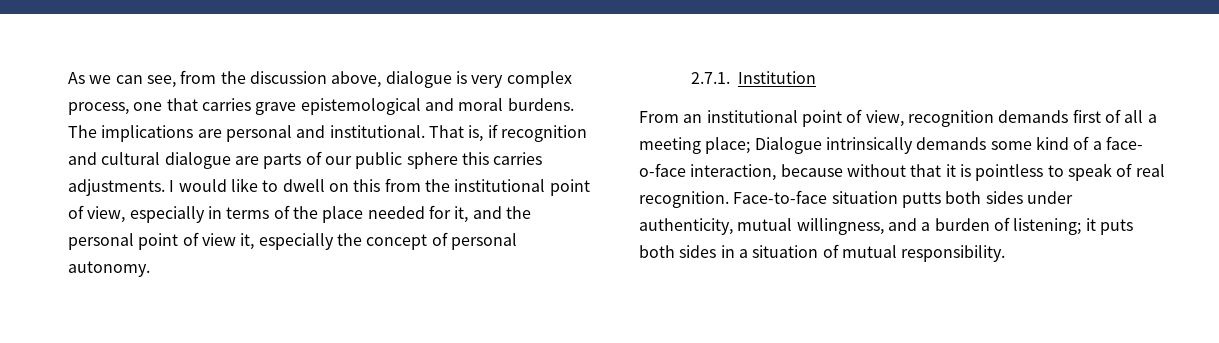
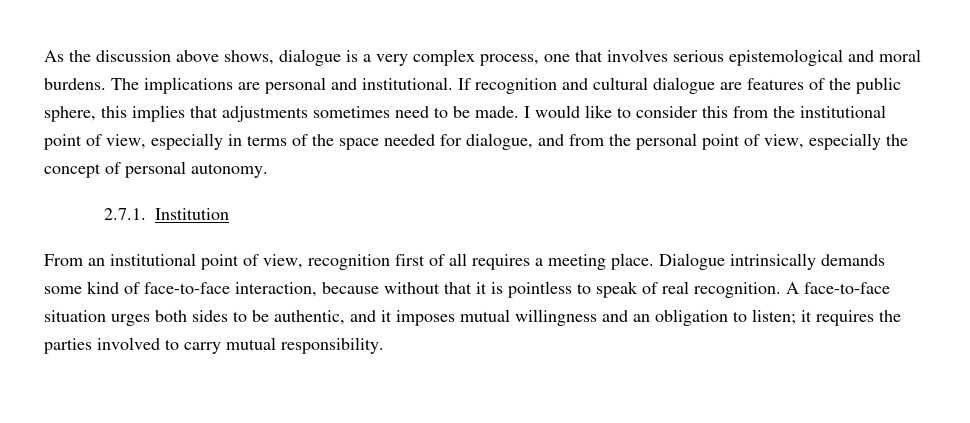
[89,70,382,88] we can see, from the discussion above, -> [69,50,274,65] the discussion above shows,
(467, 77) none -> [363,54,371,62] a
[201,98,297,115] carries grave -> [607,49,724,62] involves serious
[428,124,498,142] That is, if -> [458,78,471,90] If
[263,151,543,169] [68,179,165,196] parts of our public sphere this carries adjustments. -> [747,77,901,94] [44,105,519,122] features of the public sphere, this implies that adjustments sometimes need to be made.
[282,179,349,192] dwell on -> [636,106,698,118] consider
[322,206,364,223] place -> [339,138,379,150] space
[454,206,502,223] it, and -> [466,133,604,150] dialogue, and from
[201,233,255,250] view it, -> [764,134,804,149] view,
[998,110,1069,123] demands -> (390, 262) none
(1144, 116) none -> [472,254,530,270] requires
[705,137,751,154] place; -> [611,253,654,270] place.
[1092,136,1143,150] [639,163,686,177] a face- o-face -> [144,282,230,294] face-to-face
[733,190,1073,208] [639,217,1133,235] [639,244,839,258] Face-to-face situation putts both sides under authenticity, mutual willingness, and a burden of listening; it puts both sides in a situation of -> [786,282,890,294] [44,309,901,326] [44,337,221,354] A face-to-face situation urges both sides to be authentic, and it imposes mutual willingness and an obligation to listen; it requires the parties involved to carry

